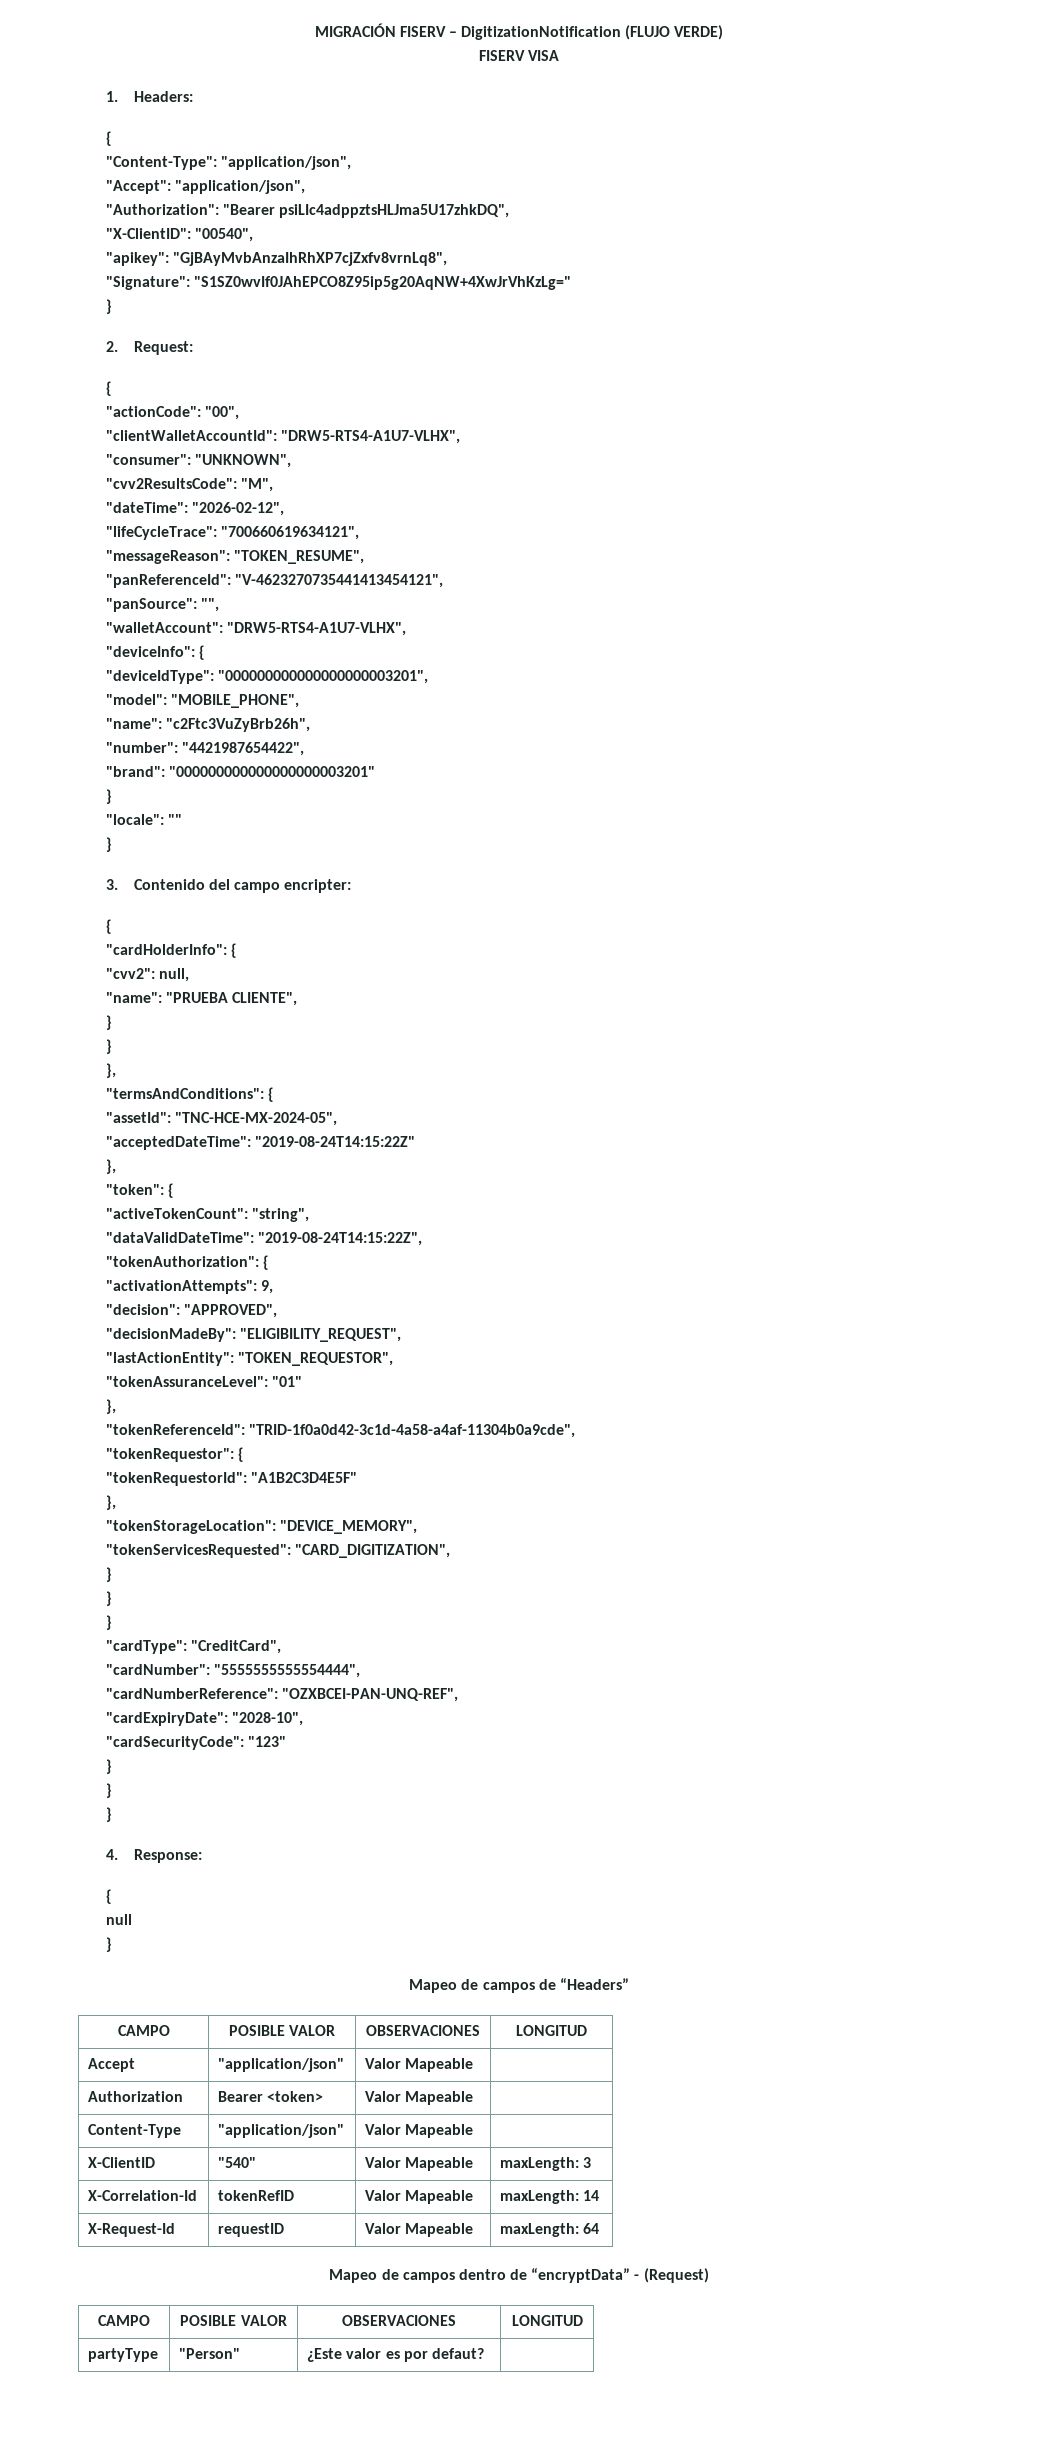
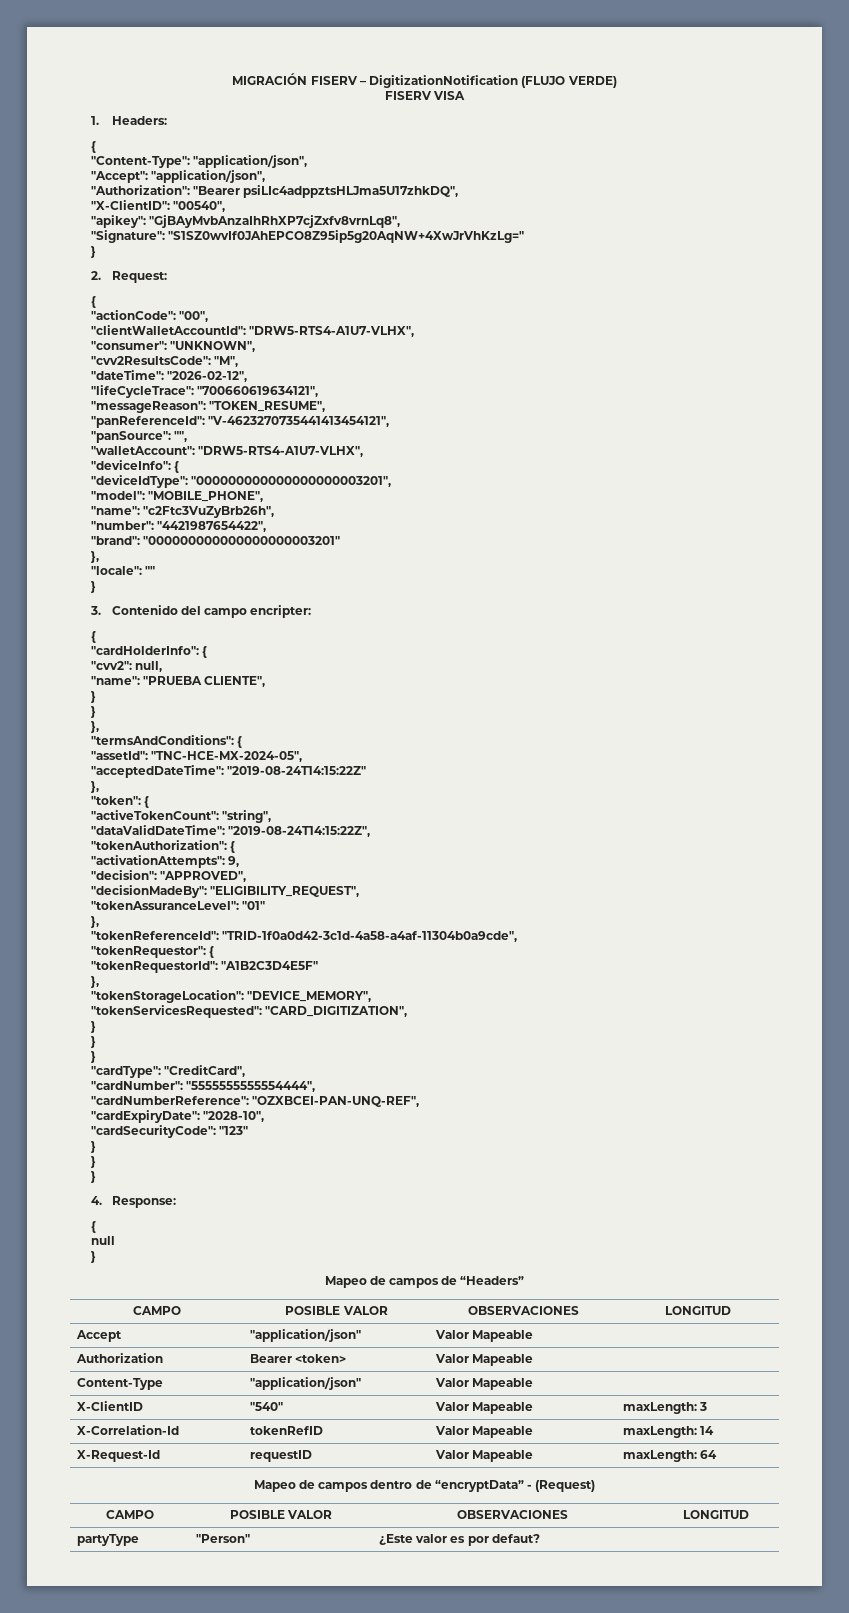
[105,789,112,804] } -> [90,551,99,563] },
[105,1352,394,1366] // "lastActionEntity": "TOKEN_REQUESTOR", -> (360, 891) none

